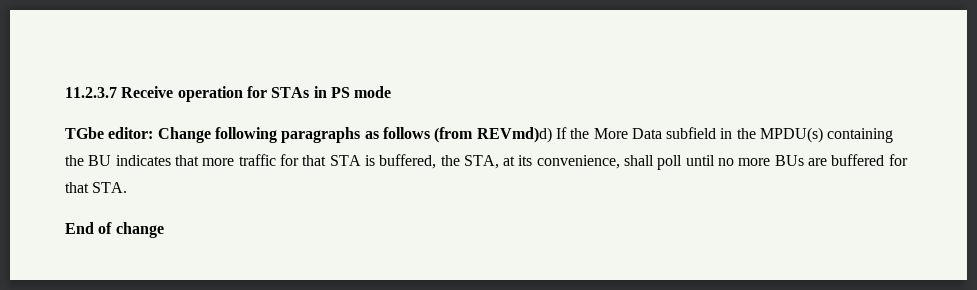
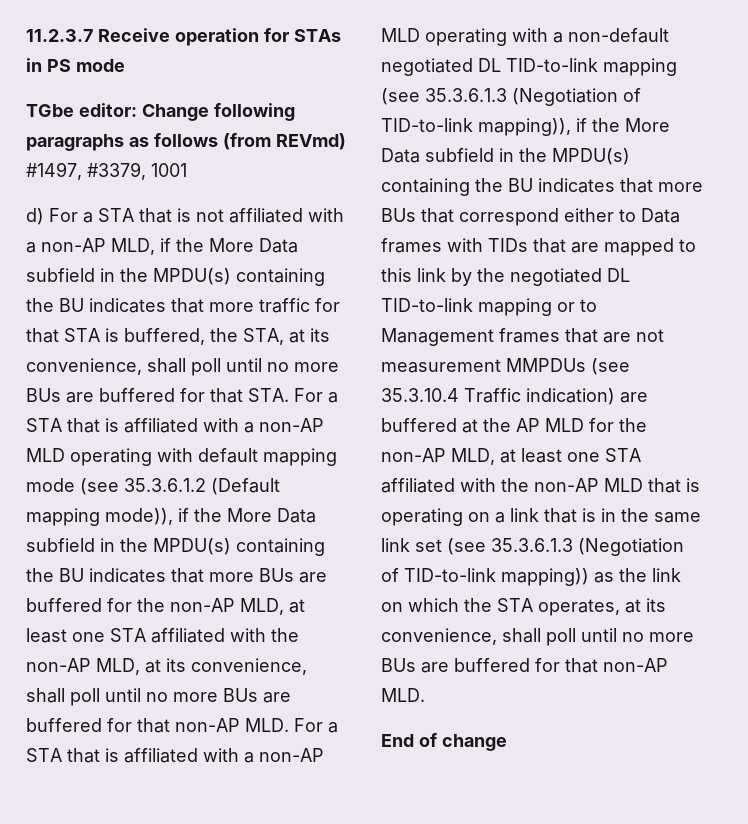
[476,127,567,143] REVmd)d) If -> [276,133,346,150] [26,162,187,180] [26,208,344,225] [26,238,171,255] REVmd) #1497, #3379, 1001 // d) For a STA that is not affiliated with a non-AP MLD, if
(128, 187) none -> [294,388,338,403] [26,418,324,433] [26,448,337,466] [26,478,280,495] [26,508,316,526] [26,538,325,556] [26,568,327,583] [26,598,305,615] [26,628,299,643] [26,658,307,675] [26,688,291,706] [26,718,338,733] [26,748,324,763] [381,28,669,46] [381,58,677,76] [381,88,641,106] [381,118,670,136] [381,148,630,165] [381,178,703,196] [381,208,680,226] [381,238,696,256] [381,268,630,286] [381,298,597,316] [381,328,664,346] [381,358,630,375] [381,388,648,405] [381,418,647,433] [381,448,641,465] [381,478,700,493] [381,508,701,526] [381,538,684,556] [381,568,681,586] [381,598,666,616] [381,628,694,646] [381,658,668,673] [381,688,425,702] For a STA that is affiliated with a non-AP MLD operating with default mapping mode (see 35.3.6.1.2 (Default mapping mode)), if the More Data subfield in the MPDU(s) containing the BU indicates that more BUs are buffered for the non-AP MLD, at least one STA affiliated with the non-AP MLD, at its convenience, shall poll until no more BUs are buffered for that non-AP MLD. For a STA that is affiliated with a non-AP MLD operating with a non-default negotiated DL TID-to-link mapping (see 35.3.6.1.3 (Negotiation of TID-to-link mapping)), if the More Data subfield in the MPDU(s) containing the BU indicates that more BUs that correspond either to Data frames with TIDs that are mapped to this link by the negotiated DL TID-to-link mapping or to Management frames that are not measurement MMPDUs (see 35.3.10.4 Traffic indication) are buffered at the AP MLD for the non-AP MLD, at least one STA affiliated with the non-AP MLD that is operating on a link that is in the same link set (see 35.3.6.1.3 (Negotiation of TID-to-link mapping)) as the link on which the STA operates, at its convenience, shall poll until no more BUs are buffered for that non-AP MLD.

